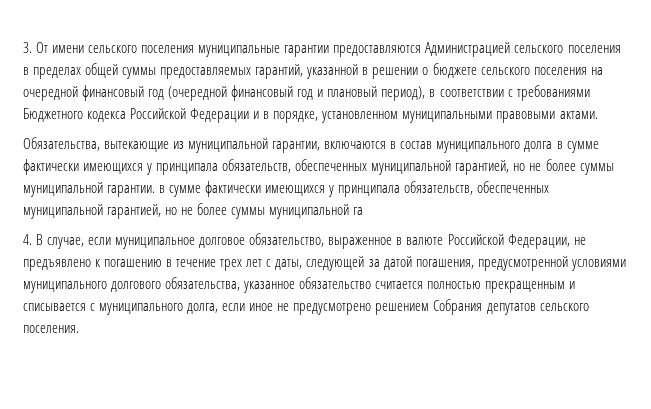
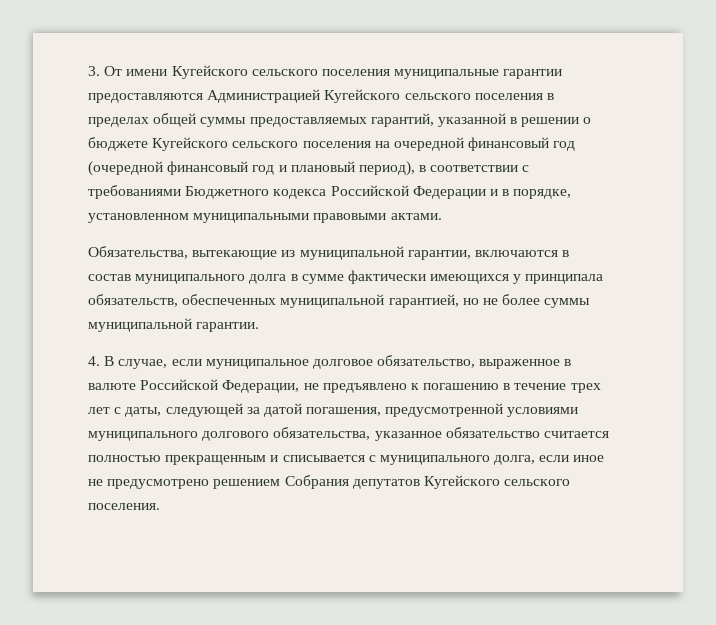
(85, 49) none -> [171,65,248,79] Кугейского
(511, 49) none -> [324,89,401,103] Кугейского
(477, 70) none -> [152,137,229,151] Кугейского
[159,181,550,197] [23,203,364,219] в сумме фактически имеющихся у принципала обязательств, обеспеченных муниципальной гарантией, но не более суммы муниципальной га -> (260, 327) none
(536, 309) none -> [423,475,500,489] Кугейского

